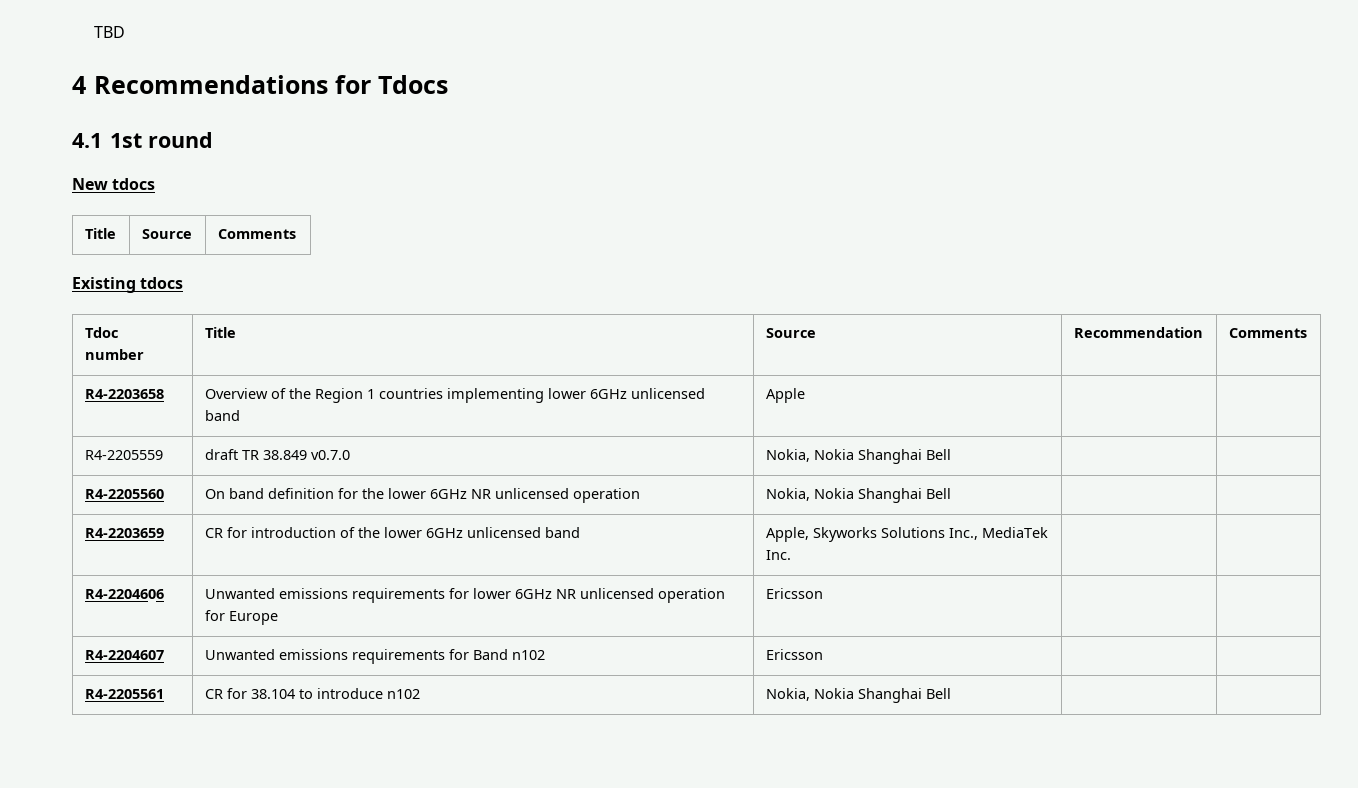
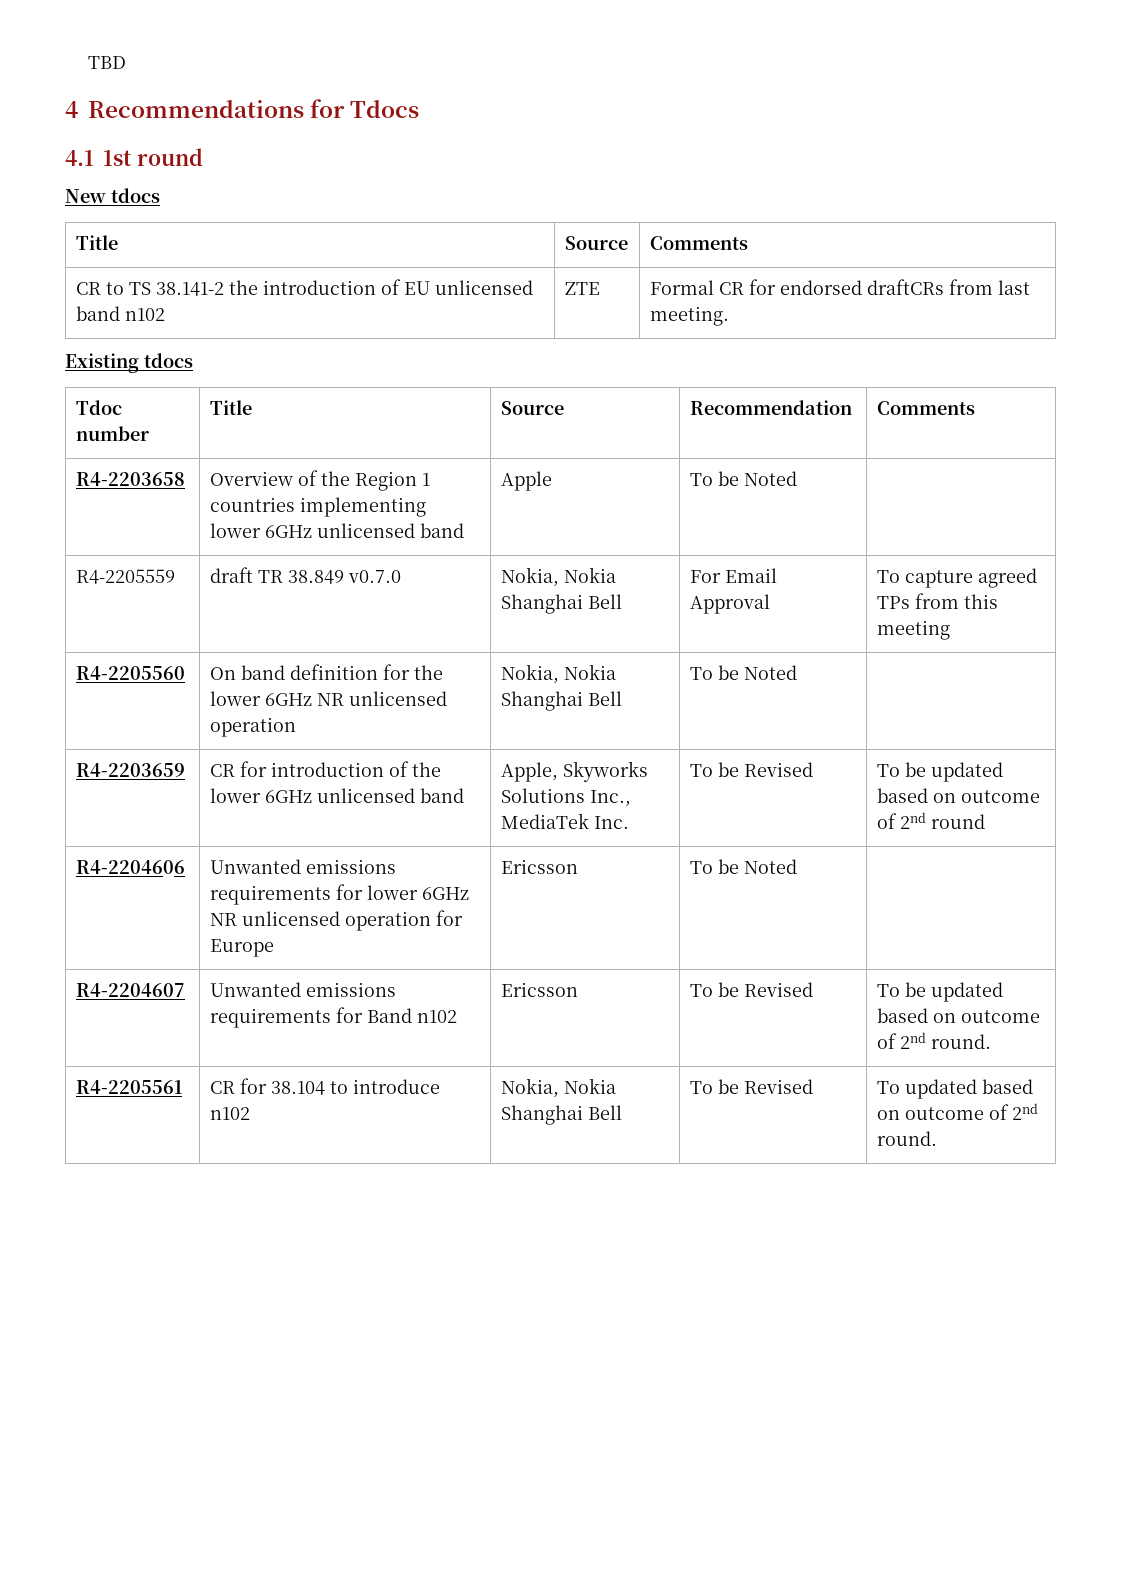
(296, 234) none -> [75,279,533,296] [75,306,165,321] [564,282,600,295] [649,279,1030,295] [649,306,729,326] // CR to TS 38.141-2 the introduction of EU unlicensed band n102 | ZTE | Formal CR for endorsed draftCRs from last meeting.
(805, 395) none -> [689,471,797,486] To be Noted
(951, 454) | -> [689,568,777,583] [689,594,770,614] [876,568,1037,588] [876,593,998,609] [876,620,950,640] For Email Approval | To capture agreed TPs from this meeting
(951, 493) none -> [689,665,797,680] To be Noted
(791, 555) | -> [689,762,813,777] [876,762,1003,782] [876,788,1040,803] [876,812,985,829] To be Revised | To be updated based on outcome of 2nd round
(823, 593) none -> [689,859,797,874] To be Noted
(823, 654) | -> [689,982,813,997] [876,982,1003,1002] [876,1008,1040,1023] [876,1032,991,1049] To be Revised | To be updated based on outcome of 2nd round.
(951, 693) | -> [689,1079,813,1094] [876,1079,1033,1099] [876,1103,1038,1120] [876,1131,937,1146] To be Revised | To updated based on outcome of 2nd round.

